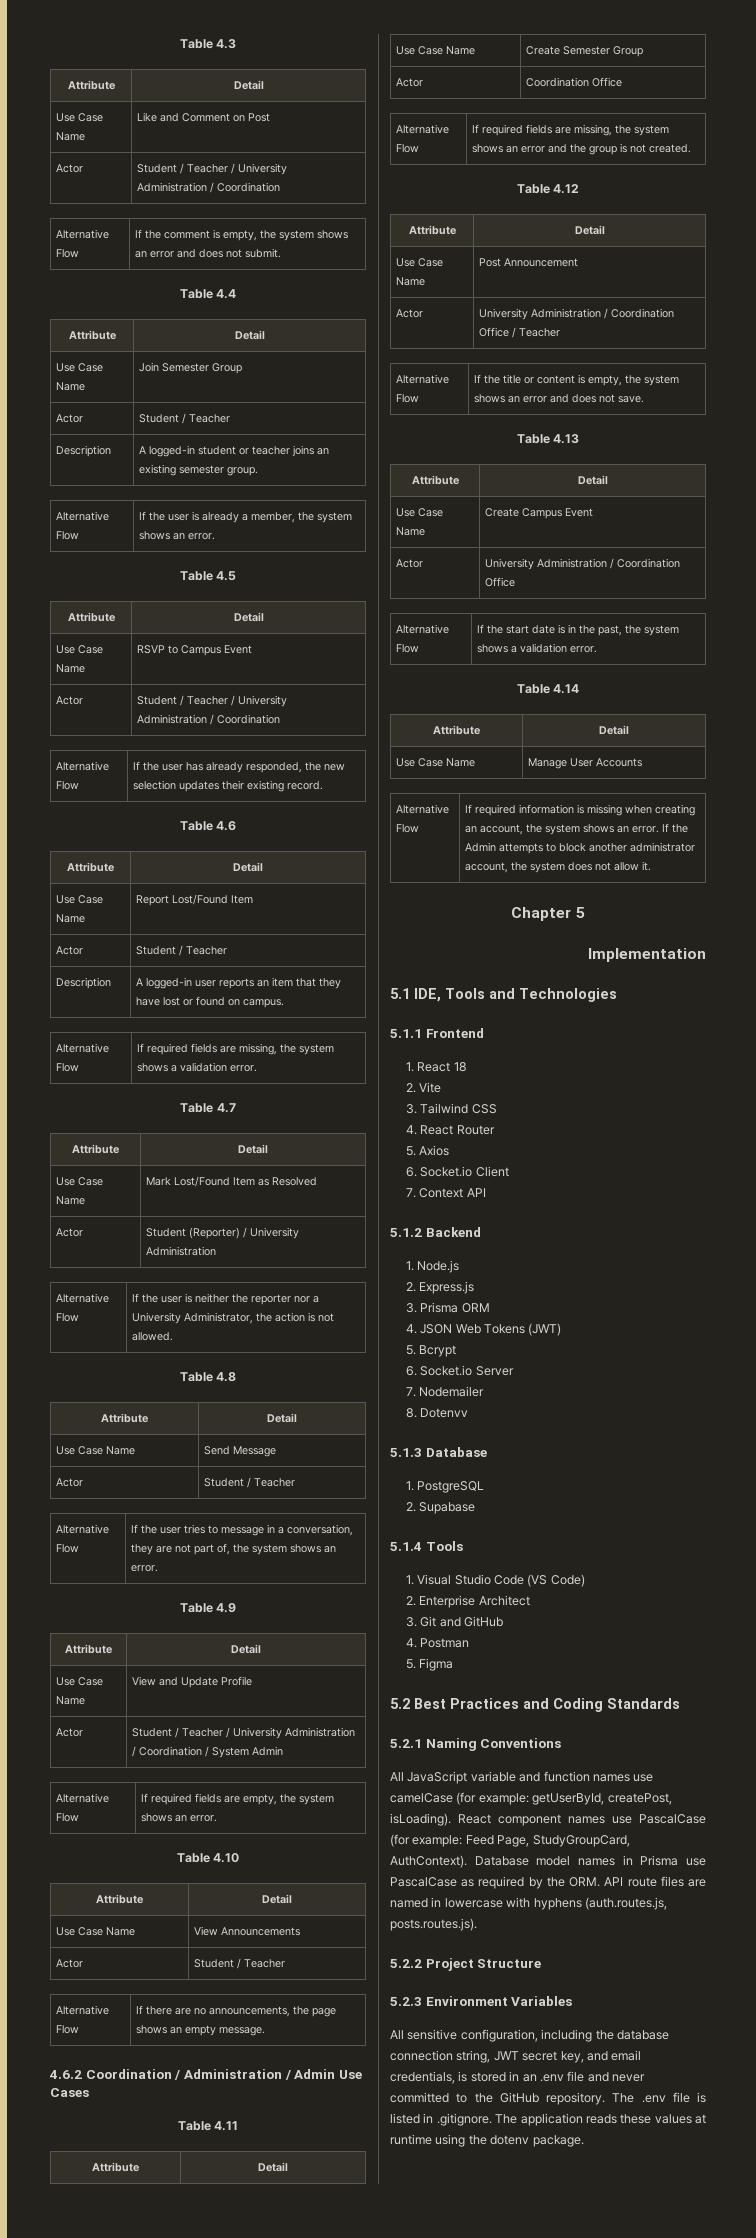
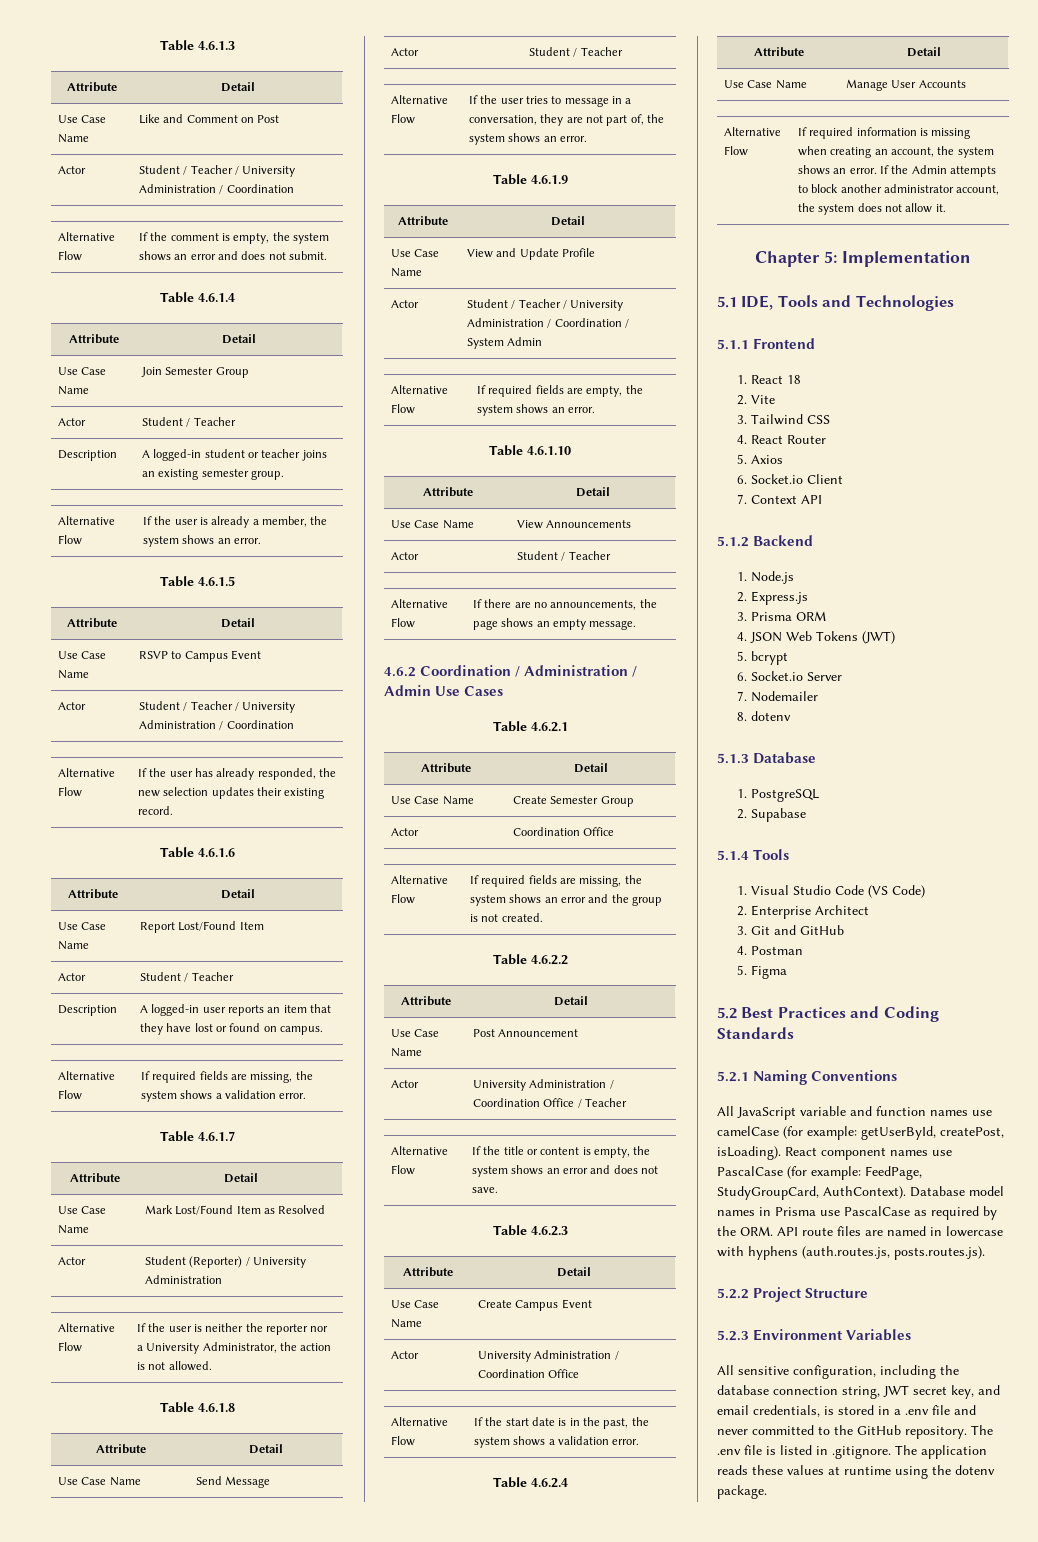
[179,39,237,49] Table 4.3 -> [159,40,235,51] Table 4.6.1.3
[216,289,237,299] 4.4 -> [197,293,235,302] 4.6.1.4
[216,571,237,581] 4.5 -> [197,576,235,586] 4.6.1.5
[216,821,237,831] 4.6 -> [197,848,235,857] 4.6.1.6
[216,1103,236,1113] 4.7 -> [197,1131,235,1141] 4.6.1.7
[216,1372,237,1382] 4.8 -> [197,1403,235,1412] 4.6.1.8
[216,1603,237,1613] 4.9 -> [530,175,568,184] 4.6.1.9
[213,1853,240,1863] 4.10 -> [527,446,571,455] 4.6.1.10
[214,2121,239,2131] 4.11 -> [530,722,568,732] 4.6.2.1
[553,184,580,194] 4.12 -> [530,955,568,965] 4.6.2.2
[553,434,580,444] 4.13 -> [530,1226,568,1236] 4.6.2.3
[553,684,580,694] 4.14 -> [530,1478,568,1488] 4.6.2.4
[575,907,585,918] 5 // -> [824,251,837,263] 5:
[419,1345,457,1357] Bcrypt -> [751,651,789,665] bcrypt
[420,1408,469,1418] Dotenvv -> [751,711,792,721] dotenv
[465,1835,530,1847] Feed Page, -> [865,1166,922,1180] FeedPage,
[522,2074,537,2082] an -> [894,1409,901,1415] a

